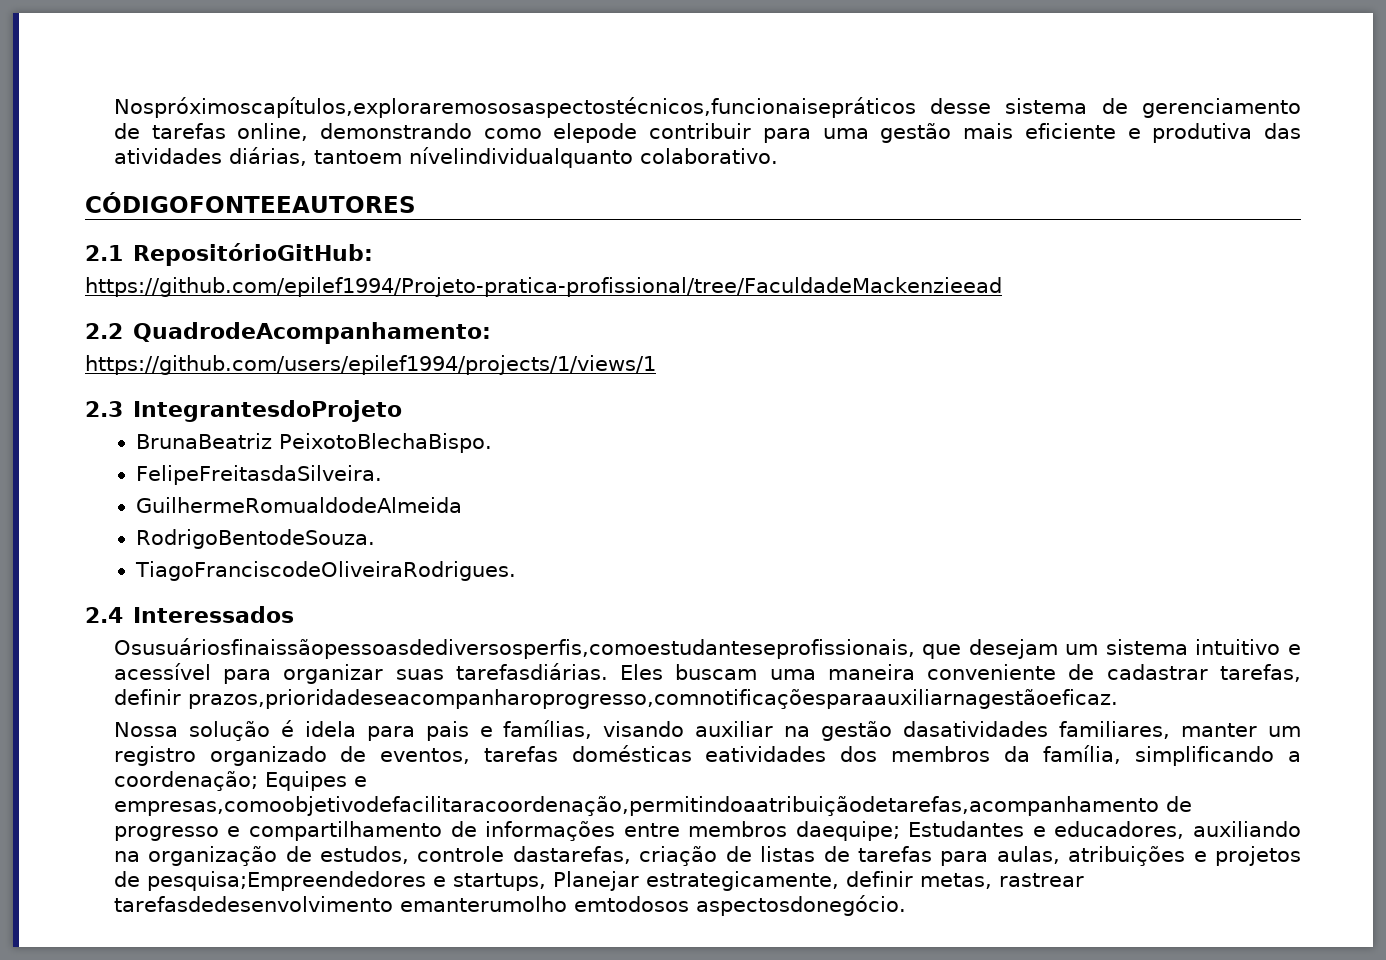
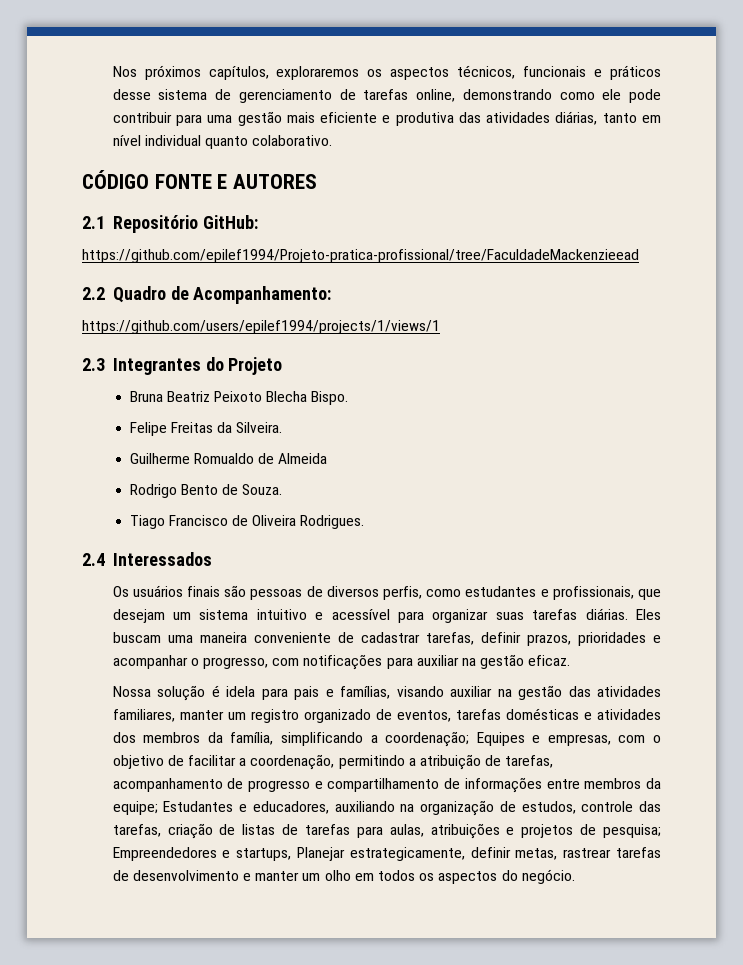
[113,97,916,118] Nospróximoscapítulos,exploraremososaspectostécnicos,funcionaisepráticos -> [112,65,661,80] Nos próximos capítulos, exploraremos os aspectos técnicos, funcionais e práticos
[553,123,638,143] elepode -> [602,89,661,103] ele pode
[313,147,778,168] [85,192,416,213] tantoem nívelindividualquanto colaborativo. // CÓDIGOFONTEEAUTORES -> [602,113,661,123] [112,135,333,149] [82,170,318,189] tanto em nível individual quanto colaborativo. // CÓDIGO FONTE E AUTORES
[133,243,374,266] RepositórioGitHub: -> [112,215,258,233] Repositório GitHub:
[133,322,492,344] QuadrodeAcompanhamento: -> [112,286,332,304] Quadro de Acompanhamento:
[133,400,403,422] [136,433,493,453] [136,465,383,485] [136,497,463,513] [136,529,376,549] [135,561,517,581] [85,606,295,623] [113,638,915,659] IntegrantesdoProjeto // BrunaBeatriz PeixotoBlechaBispo. // FelipeFreitasdaSilveira. // GuilhermeRomualdodeAlmeida // RodrigoBentodeSouza. // TiagoFranciscodeOliveiraRodrigues. // 2.4 Interessados // Osusuáriosfinaissãopessoasdediversosperfis,comoestudanteseprofissionais, -> [112,357,283,375] [129,391,349,405] [129,422,283,436] [129,453,328,464] [129,484,283,498] [129,515,365,529] [82,552,212,566] [112,585,634,600] Integrantes do Projeto // Bruna Beatriz Peixoto Blecha Bispo. // Felipe Freitas da Silveira. // Guilherme Romualdo de Almeida // Rodrigo Bento de Souza. // Tiago Francisco de Oliveira Rodrigues. // 2.4 Interessados // Os usuários finais são pessoas de diversos perfis, como estudantes e profissionais,
[455,663,608,680] tarefasdiárias. -> [532,608,628,620] tarefas diárias.
[187,689,1118,709] prazos,prioridadeseacompanharoprogresso,comnotificaçõesparaauxiliarnagestãoeficaz. -> [526,632,661,646] [112,654,571,670] prazos, prioridades e acompanhar o progresso, com notificações para auxiliar na gestão eficaz.
[903,721,1049,737] dasatividades -> [568,686,661,697] das atividades
[705,746,827,762] eatividades -> [583,709,661,720] e atividades
[113,796,1159,816] empresas,comoobjetivodefacilitaracoordenação,permitindoaatribuiçãodetarefas,acompanhamento -> [547,734,661,746] [112,754,554,770] [112,778,223,792] empresas, com o objetivo de facilitar a coordenação, permitindo a atribuição de tarefas, acompanhamento
[795,821,900,841] daequipe; -> [646,778,661,789] [112,801,158,815] da equipe;
[512,846,631,864] dastarefas, -> [638,801,661,812] [112,824,161,837] das tarefas,
[146,871,426,891] pesquisa;Empreendedores -> [603,824,661,838] [112,847,217,861] pesquisa; Empreendedores
[113,895,906,916] tarefasdedesenvolvimento emanterumolho emtodosos aspectosdonegócio. -> [616,847,661,858] [112,869,575,884] tarefas de desenvolvimento e manter um olho em todos os aspectos do negócio.

